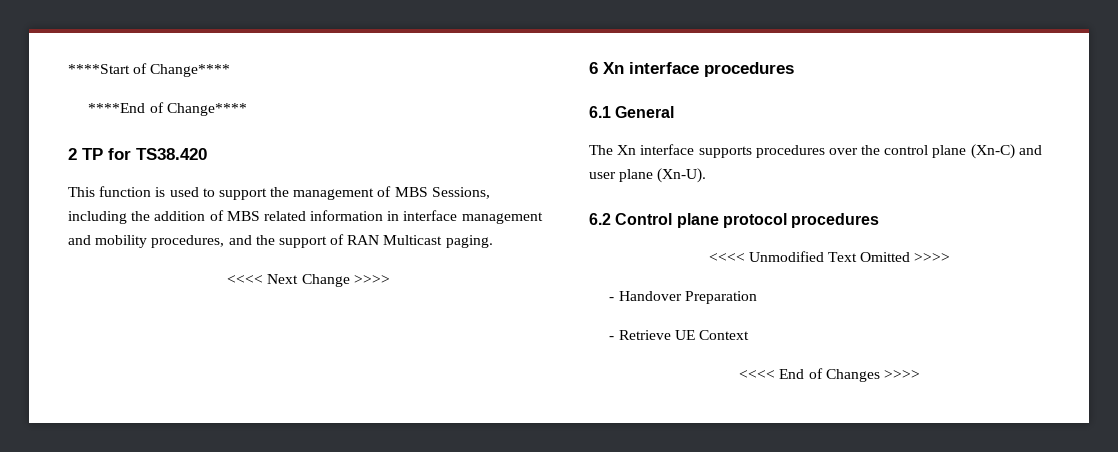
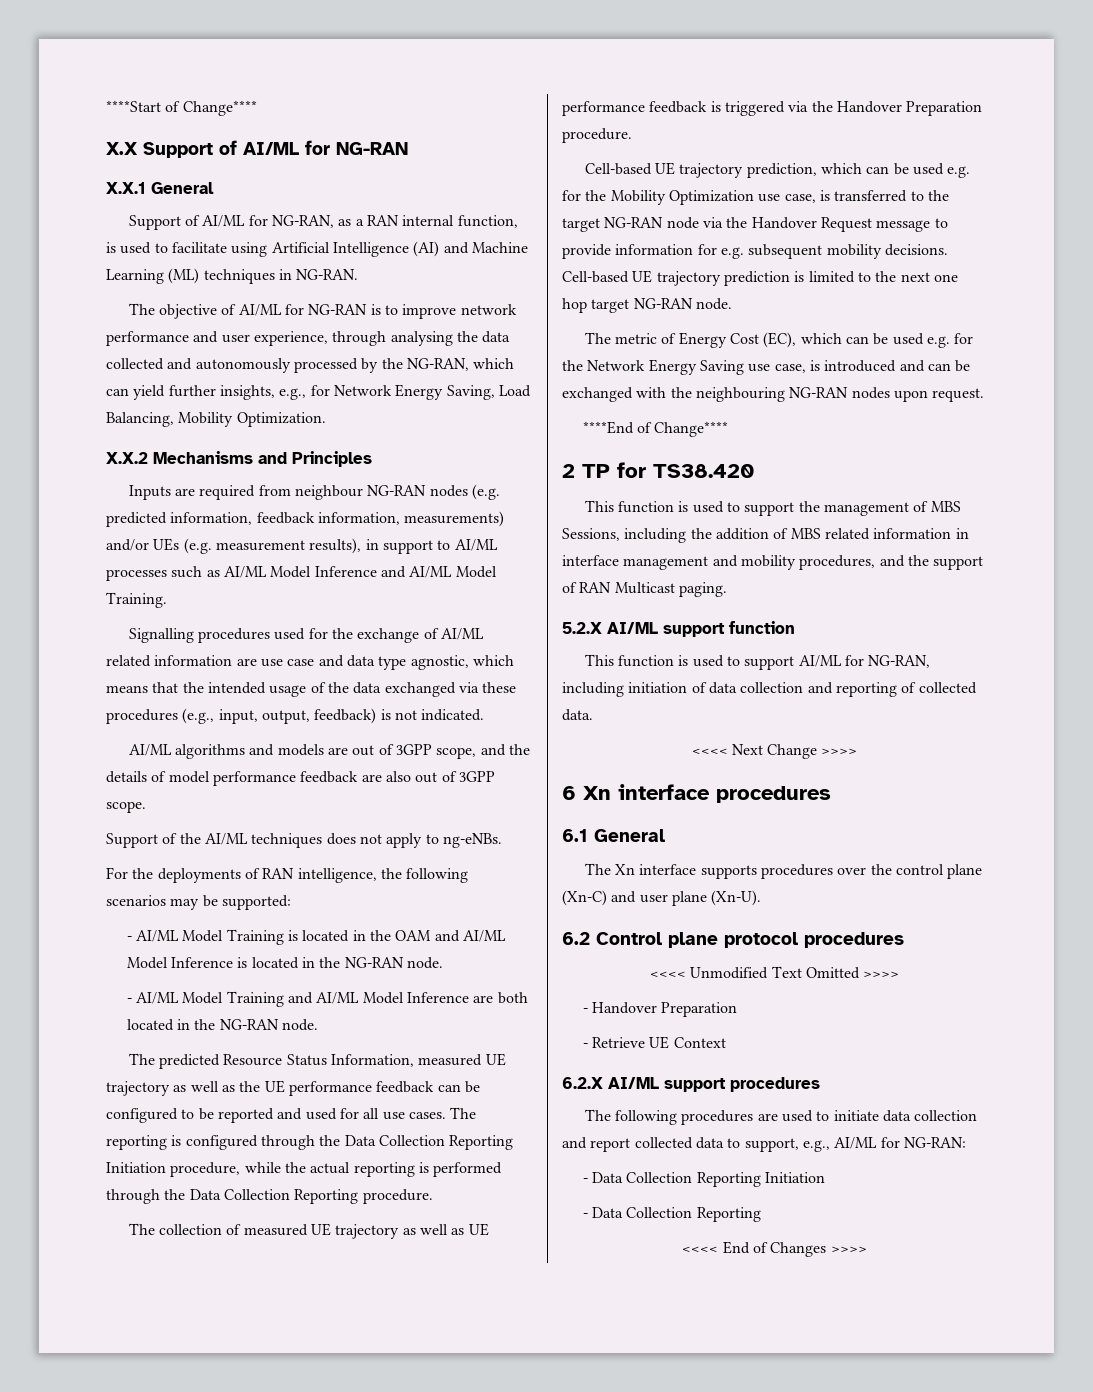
(231, 70) none -> [106,140,408,158] [106,182,214,194] [128,215,518,230] [106,241,528,257] [106,268,359,284] [128,303,517,319] [106,331,511,346] [106,358,515,373] [106,384,531,400] [106,412,326,427] [106,451,372,467] [128,484,501,500] [106,511,505,527] [106,538,498,554] [106,566,497,581] [106,592,167,608] [128,628,485,643] [106,655,514,670] [106,682,517,697] [106,708,485,724] [128,744,531,759] [106,771,495,786] [106,801,146,813] [106,833,502,848] [106,867,469,883] [106,895,291,910] [126,929,506,945] [126,957,443,969] [126,991,528,1007] [126,1019,318,1031] [128,1053,506,1069] [106,1080,480,1096] [106,1107,477,1123] [106,1135,514,1150] [106,1162,503,1177] [106,1189,433,1204] [128,1223,489,1239] [562,101,983,116] [562,128,632,143] [584,162,971,178] [562,190,949,205] [562,217,948,232] [562,244,948,259] [562,270,958,286] [562,298,732,313] [584,332,974,348] [562,359,971,375] [562,387,985,402] // X.X Support of AI/ML for NG-RAN // X.X.1 General // Support of AI/ML for NG-RAN, as a RAN internal function, is used to facilitate using Artificial Intelligence (AI) and Machine Learning (ML) techniques in NG-RAN. // The objective of AI/ML for NG-RAN is to improve network performance and user experience, through analysing the data collected and autonomously processed by the NG-RAN, which can yield further insights, e.g., for Network Energy Saving, Load Balancing, Mobility Optimization. // X.X.2 Mechanisms and Principles // Inputs are required from neighbour NG-RAN nodes (e.g. predicted information, feedback information, measurements) and/or UEs (e.g. measurement results), in support to AI/ML processes such as AI/ML Model Inference and AI/ML Model Training. // Signalling procedures used for the exchange of AI/ML related information are use case and data type agnostic, which means that the intended usage of the data exchanged via these procedures (e.g., input, output, feedback) is not indicated. // AI/ML algorithms and models are out of 3GPP scope, and the details of model performance feedback are also out of 3GPP scope. // Support of the AI/ML techniques does not apply to ng-eNBs. // For the deployments of RAN intelligence, the following scenarios may be supported: // - AI/ML Model Training is located in the OAM and AI/ML Model Inference is located in the NG-RAN node. // - AI/ML Model Training and AI/ML Model Inference are both located in the NG-RAN node. // The predicted Resource Status Information, measured UE trajectory as well as the UE performance feedback can be configured to be reported and used for all use cases. The reporting is configured through the Data Collection Reporting Initiation procedure, while the actual reporting is performed through the Data Collection Reporting procedure. // The collection of measured UE trajectory as well as UE performance feedback is triggered via the Handover Preparation procedure. // Cell-based UE trajectory prediction, which can be used e.g. for the Mobility Optimization use case, is transferred to the target NG-RAN node via the Handover Request message to provide information for e.g. subsequent mobility decisions. Cell-based UE trajectory prediction is limited to the next one hop target NG-RAN node. // The metric of Energy Cost (EC), which can be used e.g. for the Network Energy Saving use case, is introduced and can be exchanged with the neighbouring NG-RAN nodes upon request.
(493, 241) none -> [562,621,795,637] [584,654,931,670] [562,682,977,697] [562,709,593,721] // 5.2.X AI/ML support function // This function is used to support AI/ML for NG-RAN, including initiation of data collection and reporting of collected data.
(749, 335) none -> [562,1077,820,1092] [584,1109,978,1125] [562,1137,966,1152] [582,1172,825,1187] [582,1207,761,1222] // 6.2.X AI/ML support procedures // The following procedures are used to initiate data collection and report collected data to support, e.g., AI/ML for NG-RAN: // - Data Collection Reporting Initiation // - Data Collection Reporting

